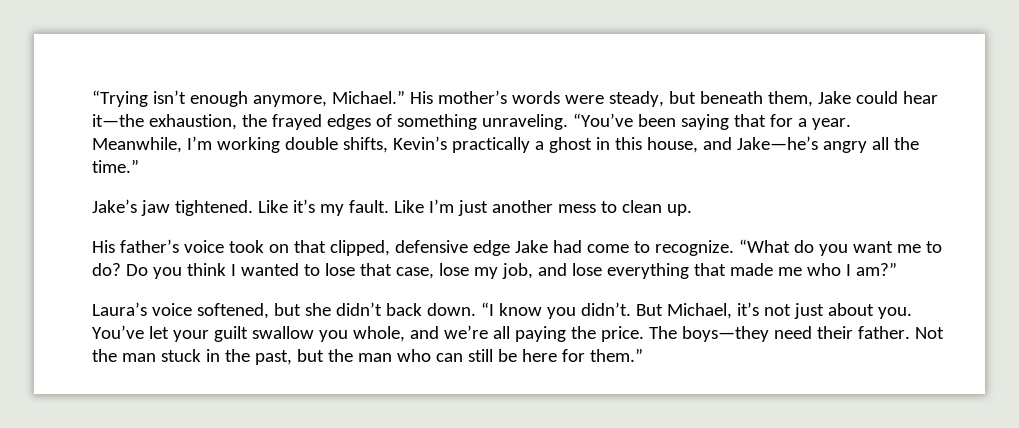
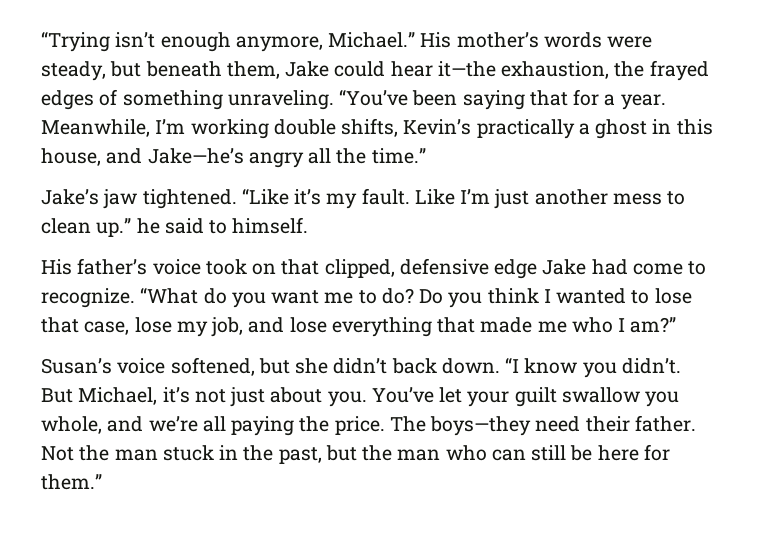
[257,200,288,213] Like -> [241,188,289,205] “Like
[666,204,692,216] up. -> [96,217,309,237] up.” he said to himself.
[92,302,147,316] Laura’s -> [41,358,112,374] Susan’s

